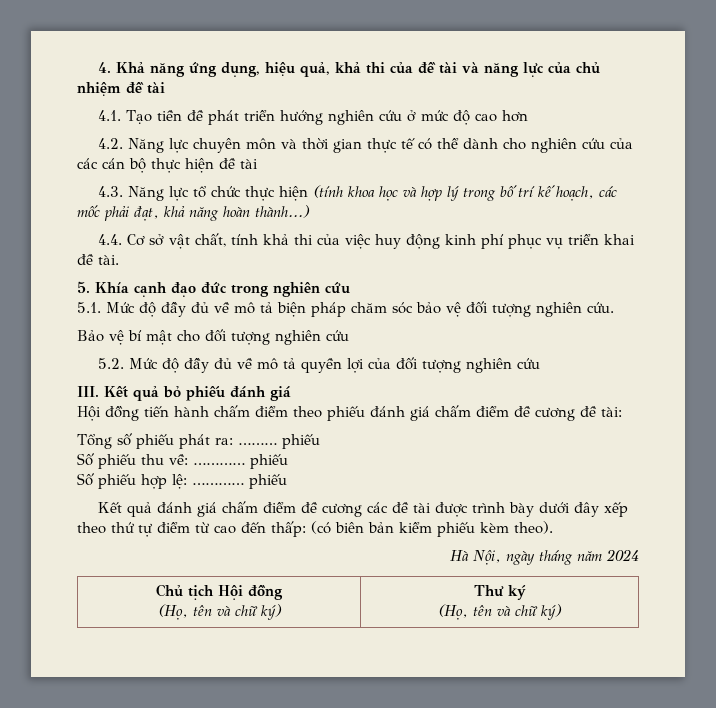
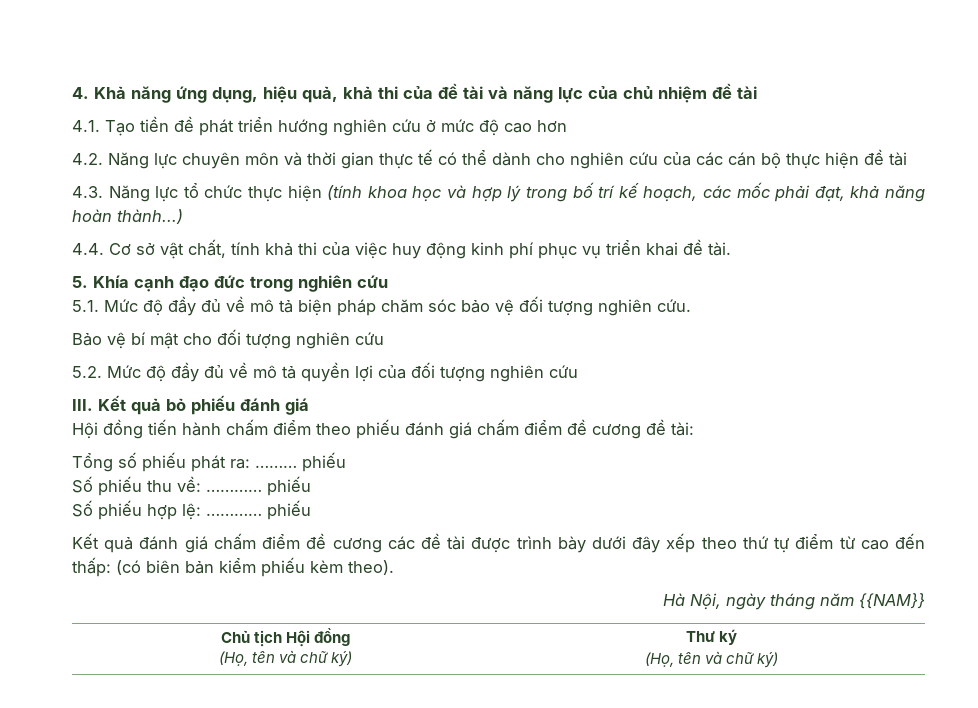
[606,549,639,561] 2024 -> [859,593,925,609] {{NAM}}

